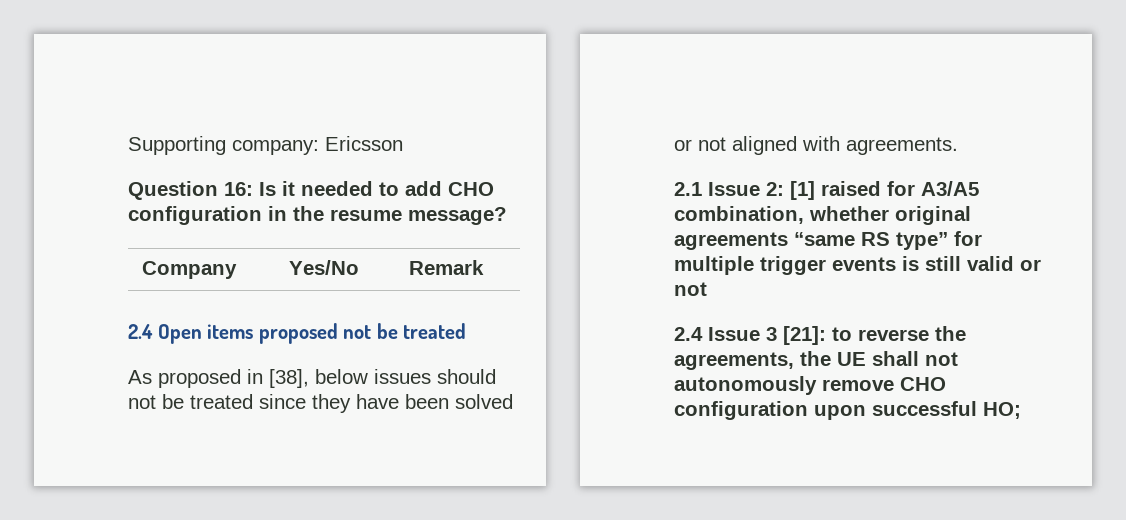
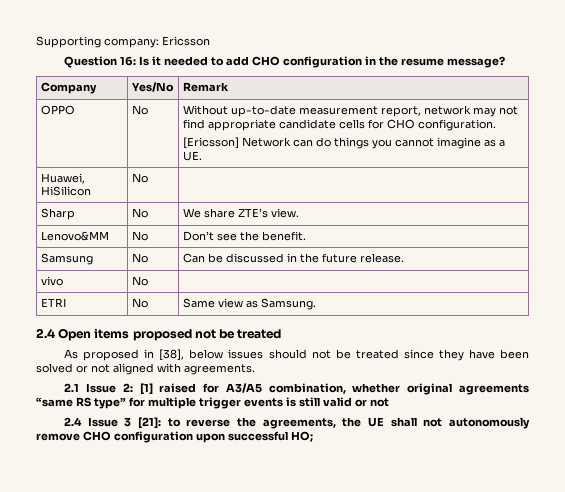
(485, 267) none -> [40,105,75,115] [131,105,148,115] [182,105,518,117] [182,119,496,131] [182,137,505,149] [182,151,202,161] [40,173,85,184] [40,186,91,196] [131,173,148,183] [40,208,75,220] [131,208,148,218] [182,208,299,218] [40,231,109,241] [131,231,148,241] [182,231,306,241] [40,253,93,265] [131,253,148,263] [182,253,404,263] [40,276,63,286] [131,276,148,286] [40,298,66,307] [131,298,148,308] [182,298,316,310] // OPPO | No | Without up-to-date measurement report, network may not find appropriate candidate cells for CHO configuration. // [Ericsson] Network can do things you cannot imagine as a UE. // Huawei, HiSilicon | No | // Sharp | No | We share ZTE’s view. // Lenovo&MM | No | Don’t see the benefit. // Samsung | No | Can be discussed in the future release. // vivo | No | // ETRI | No | Same view as Samsung.

